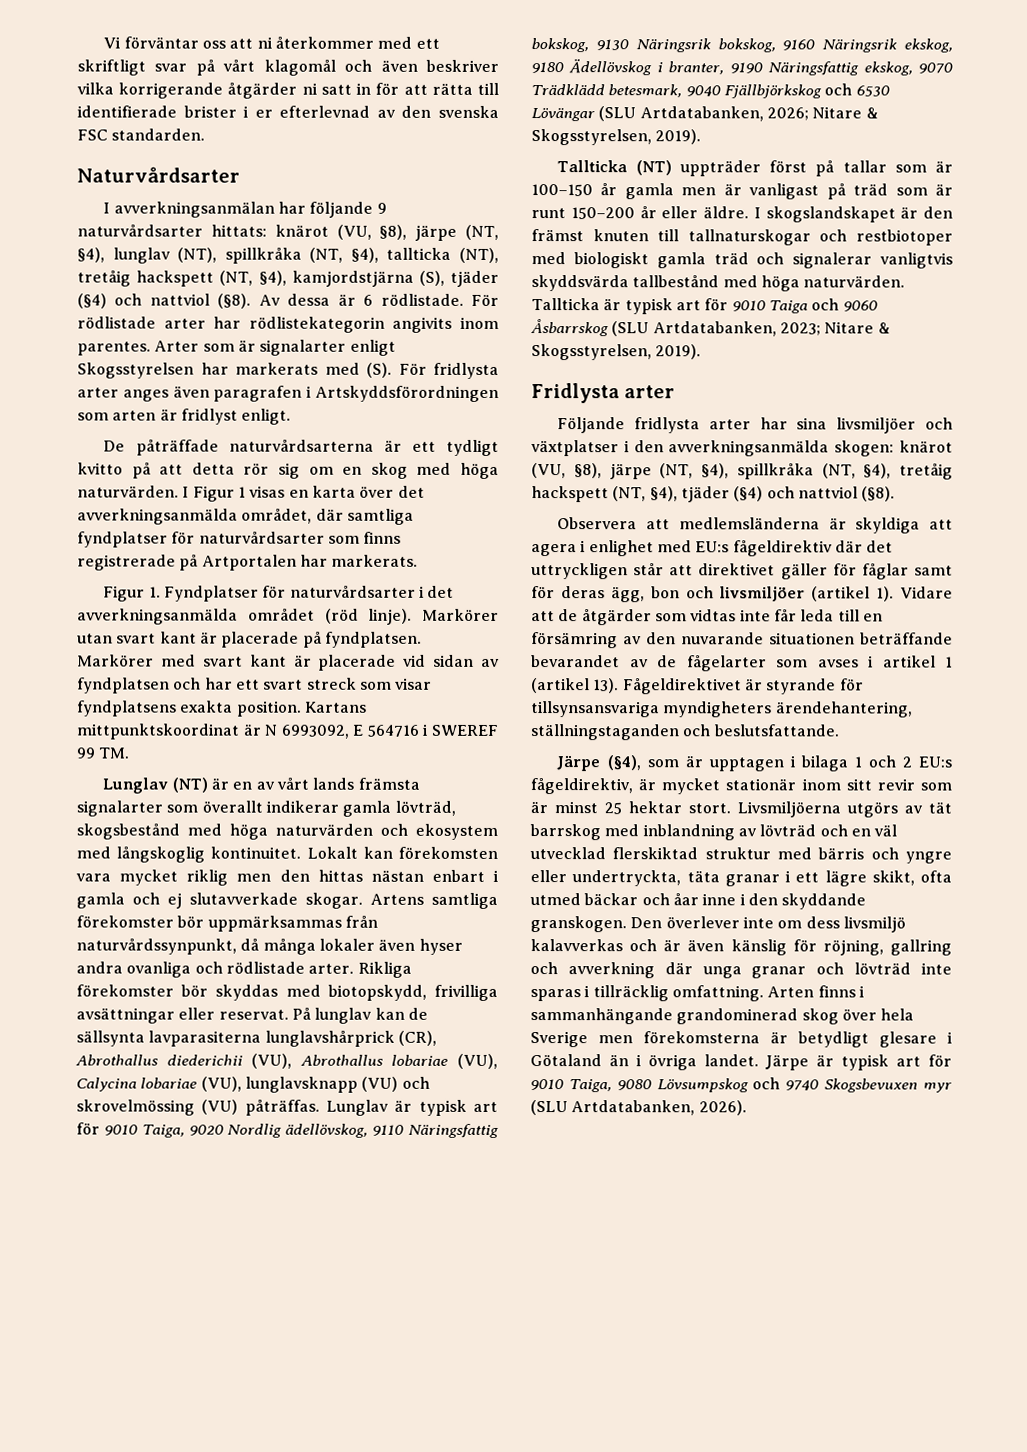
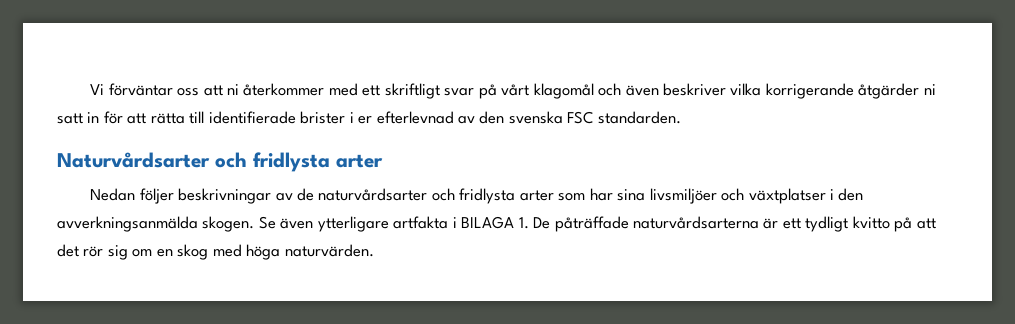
[103,201,387,218] [77,224,499,241] [77,247,499,264] [77,270,500,287] [77,293,500,309] [77,316,499,333] [77,339,396,356] [77,362,499,379] [77,385,500,402] [77,408,292,425] // I avverkningsanmälan har följande 9 naturvårdsarter hittats: knärot (VU, §8), järpe (NT, §4), lunglav (NT), spillkråka (NT, §4), tallticka (NT), tretåig hackspett (NT, §4), kamjordstjärna (S), tjäder (§4) och nattviol (§8). Av dessa är 6 rödlistade. För rödlistade arter har rödlistekategorin angivits inom parentes. Arter som är signalarter enligt Skogsstyrelsen har markerats med (S). För fridlysta arter anges även paragrafen i Artskyddsförordningen som arten är fridlyst enligt. // -> [215,152,383,172] [90,188,864,204] [57,216,529,232] och fridlysta arter // Nedan följer beskrivningar av de naturvårdsarter och fridlysta arter som har sina livsmiljöer och växtplatser i den avverkningsanmälda skogen. Se även ytterligare artfakta i BILAGA 1.
[191,462,235,475] detta -> [57,244,79,257] det
[182,485,425,502] [77,508,414,525] [77,531,402,548] [77,554,419,571] [103,585,455,602] [77,608,499,625] [77,631,422,648] [77,654,500,671] [77,677,433,694] [77,700,367,717] [76,723,499,740] [76,747,130,759] [102,777,420,794] [76,800,456,817] [76,823,498,840] [76,846,498,863] [76,869,499,886] [76,892,498,909] [76,915,378,932] [76,938,463,955] [76,961,412,978] [76,984,499,1001] [76,1007,428,1024] [76,1030,437,1047] [75,1053,499,1069] [76,1076,430,1093] [76,1099,498,1116] [76,1122,499,1138] [531,38,953,53] [531,59,953,76] [531,83,890,99] [531,106,879,122] [531,129,702,146] [557,160,953,177] [531,183,954,200] [531,206,953,223] [531,229,953,246] [531,252,953,269] [531,275,906,292] [531,298,878,315] [530,319,891,337] [531,344,702,361] [531,383,676,404] [557,417,953,434] [531,440,953,457] [531,463,953,480] [531,486,896,503] [557,517,954,534] [531,540,894,557] [531,563,953,580] [531,586,953,603] [531,609,883,626] [531,632,953,649] [531,655,953,672] [531,678,864,695] [531,701,913,718] [530,724,840,741] [556,755,952,772] [530,778,953,795] [530,801,952,818] [530,824,898,841] [530,847,952,864] [530,870,952,887] [530,893,867,910] [530,916,906,933] [530,939,952,956] [530,962,952,979] [530,985,865,1002] [530,1008,915,1025] [530,1031,953,1048] [530,1054,953,1071] [530,1077,952,1093] [530,1100,747,1116] I Figur 1 visas en karta över det avverkningsanmälda området, där samtliga fyndplatser för naturvårdsarter som finns registrerade på Artportalen har markerats. // Figur 1. Fyndplatser för naturvårdsarter i det avverkningsanmälda området (röd linje). Markörer utan svart kant är placerade på fyndplatsen. Markörer med svart kant är placerade vid sidan av fyndplatsen och har ett svart streck som visar fyndplatsens exakta position. Kartans mittpunktskoordinat är N 6993092, E 564716 i SWEREF 99 TM. // Lunglav (NT) är en av vårt lands främsta signalarter som överallt indikerar gamla lövträd, skogsbestånd med höga naturvärden och ekosystem med långskoglig kontinuitet. Lokalt kan förekomsten vara mycket riklig men den hittas nästan enbart i gamla och ej slutavverkade skogar. Artens samtliga förekomster bör uppmärksammas från naturvårdssynpunkt, då många lokaler även hyser andra ovanliga och rödlistade arter. Rikliga förekomster bör skyddas med biotopskydd, frivilliga avsättningar eller reservat. På lunglav kan de sällsynta lavparasiterna lunglavshårprick (CR), Abrothallus diederichii (VU), Abrothallus lobariae (VU), Calycina lobariae (VU), lunglavsknapp (VU) och skrovelmössing (VU) påträffas. Lunglav är typisk art för 9010 Taiga, 9020 Nordlig ädellövskog, 9110 Näringsfattig bokskog, 9130 Näringsrik bokskog, 9160 Näringsrik ekskog, 9180 Ädellövskog i branter, 9190 Näringsfattig ekskog, 9070 Trädklädd betesmark, 9040 Fjällbjörkskog och 6530 Lövängar (SLU Artdatabanken, 2026; Nitare & Skogsstyrelsen, 2019). // Tallticka (NT) uppträder först på tallar som är 100–150 år gamla men är vanligast på träd som är runt 150–200 år eller äldre. I skogslandskapet är den främst knuten till tallnaturskogar och restbiotoper med biologiskt gamla träd och signalerar vanligtvis skyddsvärda tallbestånd med höga naturvärden. Tallticka är typisk art för 9010 Taiga och 9060 Åsbarrskog (SLU Artdatabanken, 2023; Nitare & Skogsstyrelsen, 2019). // Fridlysta arter // Följande fridlysta arter har sina livsmiljöer och växtplatser i den avverkningsanmälda skogen: knärot (VU, §8), järpe (NT, §4), spillkråka (NT, §4), tretåig hackspett (NT, §4), tjäder (§4) och nattviol (§8). // Observera att medlemsländerna är skyldiga att agera i enlighet med EU:s fågeldirektiv där det uttryckligen står att direktivet gäller för fåglar samt för deras ägg, bon och livsmiljöer (artikel 1). Vidare att de åtgärder som vidtas inte får leda till en försämring av den nuvarande situationen beträffande bevarandet av de fågelarter som avses i artikel 1 (artikel 13). Fågeldirektivet är styrande för tillsynsansvariga myndigheters ärendehantering, ställningstaganden och beslutsfattande. // Järpe (§4), som är upptagen i bilaga 1 och 2 EU:s fågeldirektiv, är mycket stationär inom sitt revir som är minst 25 hektar stort. Livsmiljöerna utgörs av tät barrskog med inblandning av lövträd och en väl utvecklad flerskiktad struktur med bärris och yngre eller undertryckta, täta granar i ett lägre skikt, ofta utmed bäckar och åar inne i den skyddande granskogen. Den överlever inte om dess livsmiljö kalavverkas och är även känslig för röjning, gallring och avverkning där unga granar och lövträd inte sparas i tillräcklig omfattning. Arten finns i sammanhängande grandominerad skog över hela Sverige men förekomsterna är betydligt glesare i Götaland än i övriga landet. Järpe är typisk art för 9010 Taiga, 9080 Lövsumpskog och 9740 Skogsbevuxen myr (SLU Artdatabanken, 2026). -> (374, 250) none

